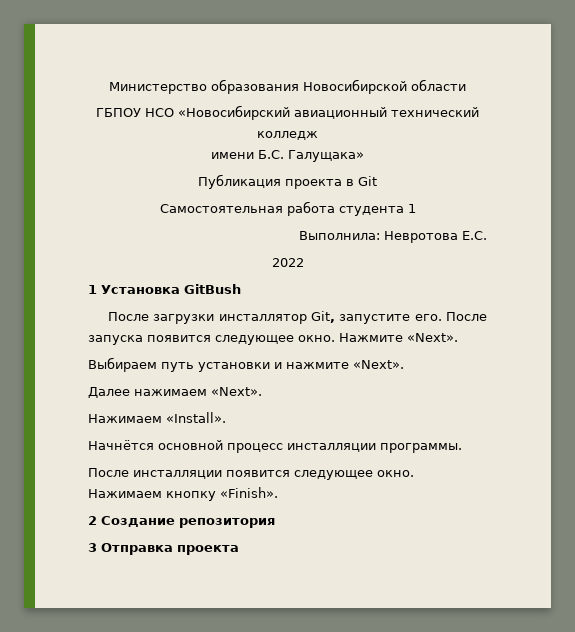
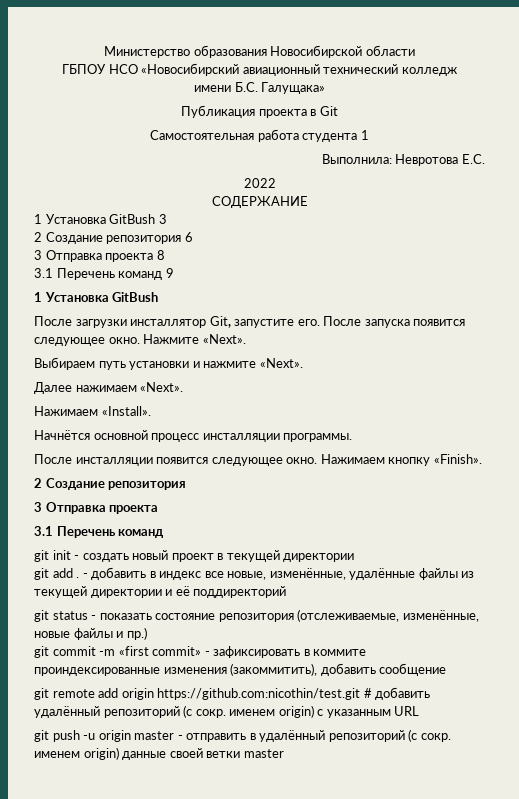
(304, 262) none -> [211,196,308,208] [34,214,167,224] [34,232,193,244] [34,250,165,262] [34,268,174,280] // СОДЕРЖАНИЕ // 1 Установка GitBush 3 // 2 Создание репозитория 6 // 3 Отправка проекта 8 // 3.1 Перечень команд 9
(239, 550) none -> [34,526,165,538] [34,550,355,562] [34,567,475,580] [34,586,287,598] [34,609,479,622] [34,627,147,640] [34,646,367,658] [34,663,447,676] [34,687,431,700] [34,705,420,718] [34,729,451,742] [34,747,284,760] // 3.1 Перечень команд // git init - создать новый проект в текущей директории // git add . - добавить в индекс все новые, изменённые, удалённые файлы из текущей директории и её поддиректорий // git status - показать состояние репозитория (отслеживаемые, изменённые, новые файлы и пр.) // git commit -m «first commit» - зафиксировать в коммите проиндексированные изменения (закоммитить), добавить сообщение // git remote add origin https://github.com:nicothin/test.git # добавить удалённый репозиторий (с сокр. именем origin) с указанным URL // git push -u origin master - отправить в удалённый репозиторий (с сокр. именем origin) данные своей ветки master

